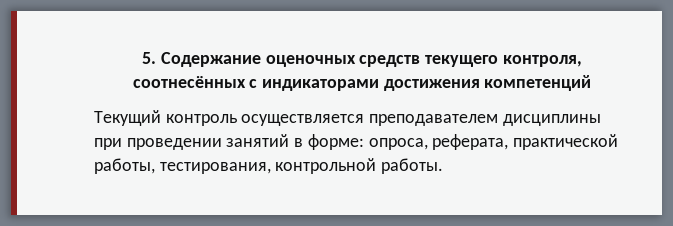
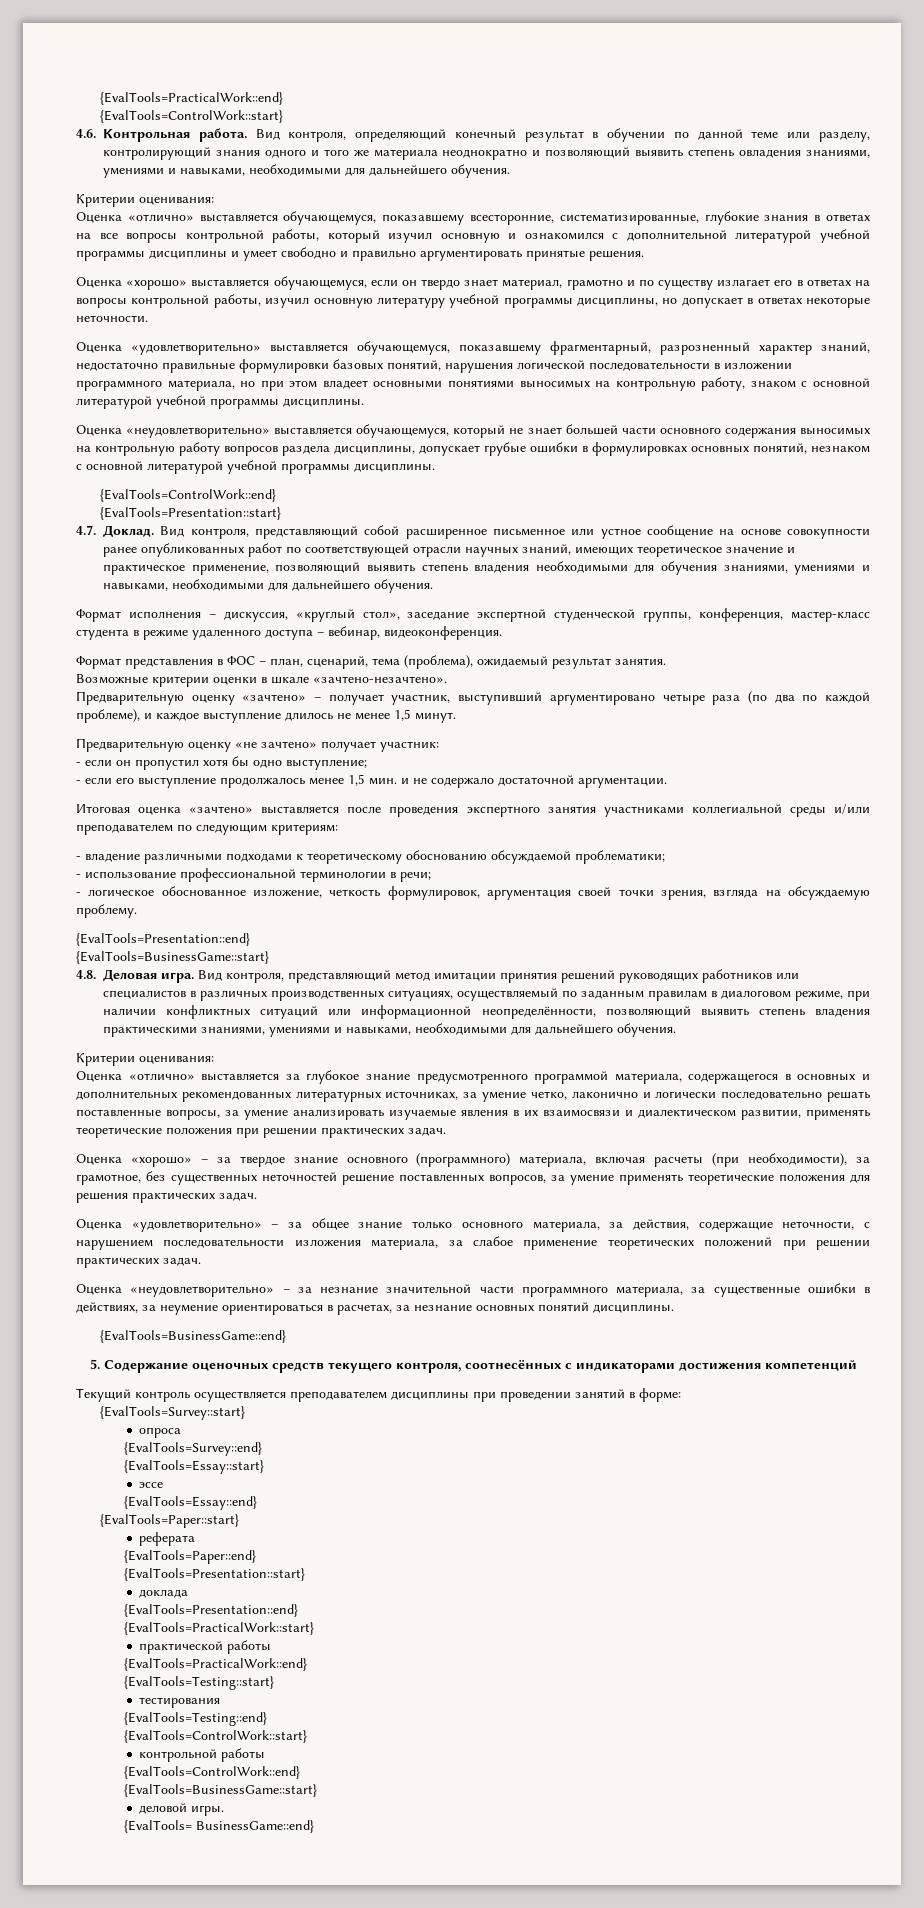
(142, 58) none -> [100,92,284,105] [100,110,284,123] [76,128,870,142] [103,147,870,160] [103,164,510,178] [76,194,214,207] [76,211,871,225] [76,229,871,243] [76,247,644,261] [76,276,870,290] [76,294,870,308] [76,315,148,322] [76,341,870,355] [76,359,792,373] [76,377,870,391] [76,395,364,409] [76,424,871,438] [76,442,870,456] [76,460,435,474] [100,489,277,502] [100,507,282,520] [76,525,871,539] [103,543,795,557] [103,561,870,575] [103,579,433,593] [76,608,870,622] [76,626,502,640] [76,655,666,669] [76,674,447,687] [76,691,871,705] [76,709,456,723] [76,738,439,752] [76,756,367,770] [76,774,667,788] [76,804,870,817] [76,824,338,835] [76,850,665,864] [76,868,431,882] [76,886,871,900] [76,904,137,918] [76,933,250,946] [76,951,269,964] [76,969,799,983] [103,988,870,1001] [103,1005,870,1019] [103,1023,676,1037] [76,1053,214,1066] [76,1070,871,1084] [76,1091,871,1102] [76,1109,870,1120] [76,1127,446,1138] [76,1153,870,1167] [76,1171,870,1185] [76,1192,257,1203] [76,1218,871,1232] [76,1236,870,1250] [76,1257,201,1268] [76,1283,870,1297] [76,1302,674,1315] [100,1330,287,1343] {EvalTools=PracticalWork::end} // {EvalTools=ControlWork::start} // 4.6. Контрольная работа. Вид контроля, определяющий конечный результат в обучении по данной теме или разделу, контролирующий знания одного и того же материала неоднократно и позволяющий выявить степень овладения знаниями, умениями и навыками, необходимыми для дальнейшего обучения. // Критерии оценивания: // Оценка «отлично» выставляется обучающемуся, показавшему всесторонние, систематизированные, глубокие знания в ответах на все вопросы контрольной работы, который изучил основную и ознакомился с дополнительной литературой учебной программы дисциплины и умеет свободно и правильно аргументировать принятые решения. // Оценка «хорошо» выставляется обучающемуся, если он твердо знает материал, грамотно и по существу излагает его в ответах на вопросы контрольной работы, изучил основную литературу учебной программы дисциплины, но допускает в ответах некоторые неточности. // Оценка «удовлетворительно» выставляется обучающемуся, показавшему фрагментарный, разрозненный характер знаний, недостаточно правильные формулировки базовых понятий, нарушения логической последовательности в изложении программного материала, но при этом владеет основными понятиями выносимых на контрольную работу, знаком с основной литературой учебной программы дисциплины. // Оценка «неудовлетворительно» выставляется обучающемуся, который не знает большей части основного содержания выносимых на контрольную работу вопросов раздела дисциплины, допускает грубые ошибки в формулировках основных понятий, незнаком с основной литературой учебной программы дисциплины. // {EvalTools=ControlWork::end} // {EvalTools=Presentation::start} // 4.7. Доклад. Вид контроля, представляющий собой расширенное письменное или устное сообщение на основе совокупности ранее опубликованных работ по соответствующей отрасли научных знаний, имеющих теоретическое значение и практическое применение, позволяющий выявить степень владения необходимыми для обучения знаниями, умениями и навыками, необходимыми для дальнейшего обучения. // Формат исполнения – дискуссия, «круглый стол», заседание экспертной студенческой группы, конференция, мастер-класс студента в режиме удаленного доступа – вебинар, видеоконференция. // Формат представления в ФОС – план, сценарий, тема (проблема), ожидаемый результат занятия. // Возможные критерии оценки в шкале «зачтено-незачтено». // Предварительную оценку «зачтено» – получает участник, выступивший аргументировано четыре раза (по два по каждой проблеме), и каждое выступление длилось не менее 1,5 минут. // Предварительную оценку «не зачтено» получает участник: // - если он пропустил хотя бы одно выступление; // - если его выступление продолжалось менее 1,5 мин. и не содержало достаточной аргументации. // Итоговая оценка «зачтено» выставляется после проведения экспертного занятия участниками коллегиальной среды и/или преподавателем по следующим критериям: // - владение различными подходами к теоретическому обоснованию обсуждаемой проблематики; // - использование профессиональной терминологии в речи; // - логическое обоснованное изложение, четкость формулировок, аргументация своей точки зрения, взгляда на обсуждаемую проблему. // {EvalTools=Presentation::end} // {EvalTools=BusinessGame::start} // 4.8. Деловая игра. Вид контроля, представляющий метод имитации принятия решений руководящих работников или специалистов в различных производственных ситуациях, осуществляемый по заданным правилам в диалоговом режиме, при наличии конфликтных ситуаций или информационной неопределённости, позволяющий выявить степень владения практическими знаниями, умениями и навыками, необходимыми для дальнейшего обучения. // Критерии оценивания: // Оценка «отлично» выставляется за глубокое знание предусмотренного программой материала, содержащегося в основных и дополнительных рекомендованных литературных источниках, за умение четко, лаконично и логически последовательно решать поставленные вопросы, за умение анализировать изучаемые явления в их взаимосвязи и диалектическом развитии, применять теоретические положения при решении практических задач. // Оценка «хорошо» – за твердое знание основного (программного) материала, включая расчеты (при необходимости), за грамотное, без существенных неточностей решение поставленных вопросов, за умение применять теоретические положения для решения практических задач. // Оценка «удовлетворительно» – за общее знание только основного материала, за действия, содержащие неточности, с нарушением последовательности изложения материала, за слабое применение теоретических положений при решении практических задач. // Оценка «неудовлетворительно» – за незнание значительной части программного материала, за существенные ошибки в действиях, за неумение ориентироваться в расчетах, за незнание основных понятий дисциплины. // {EvalTools=BusinessGame::end} //
[368,134,619,150] [94,158,444,174] опроса, реферата, практической работы, тестирования, контрольной работы. -> [100,1406,246,1420] [139,1427,182,1438] [124,1442,263,1456] [124,1460,265,1474] [139,1482,164,1488] [124,1496,258,1510] [100,1514,240,1528] [139,1532,196,1546] [124,1550,257,1564] [124,1568,306,1581] [139,1589,189,1598] [124,1604,299,1617] [124,1622,315,1635] [139,1640,272,1654] [124,1658,308,1671] [124,1676,275,1690] [139,1697,221,1708] [124,1712,268,1726] [124,1730,308,1743] [139,1748,266,1762] [124,1766,301,1779] [124,1784,318,1797] [139,1803,225,1816] [124,1820,315,1833] // {EvalTools=Survey::start} // опроса // {EvalTools=Survey::end} // {EvalTools=Essay::start} // эссе // {EvalTools=Essay::end} // {EvalTools=Paper::start} // реферата // {EvalTools=Paper::end} // {EvalTools=Presentation::start} // доклада // {EvalTools=Presentation::end} // {EvalTools=PracticalWork::start} // практической работы // {EvalTools=PracticalWork::end} // {EvalTools=Testing::start} // тестирования // {EvalTools=Testing::end} // {EvalTools=ControlWork::start} // контрольной работы // {EvalTools=ControlWork::end} // {EvalTools=BusinessGame::start} // деловой игры. // {EvalTools= BusinessGame::end}

